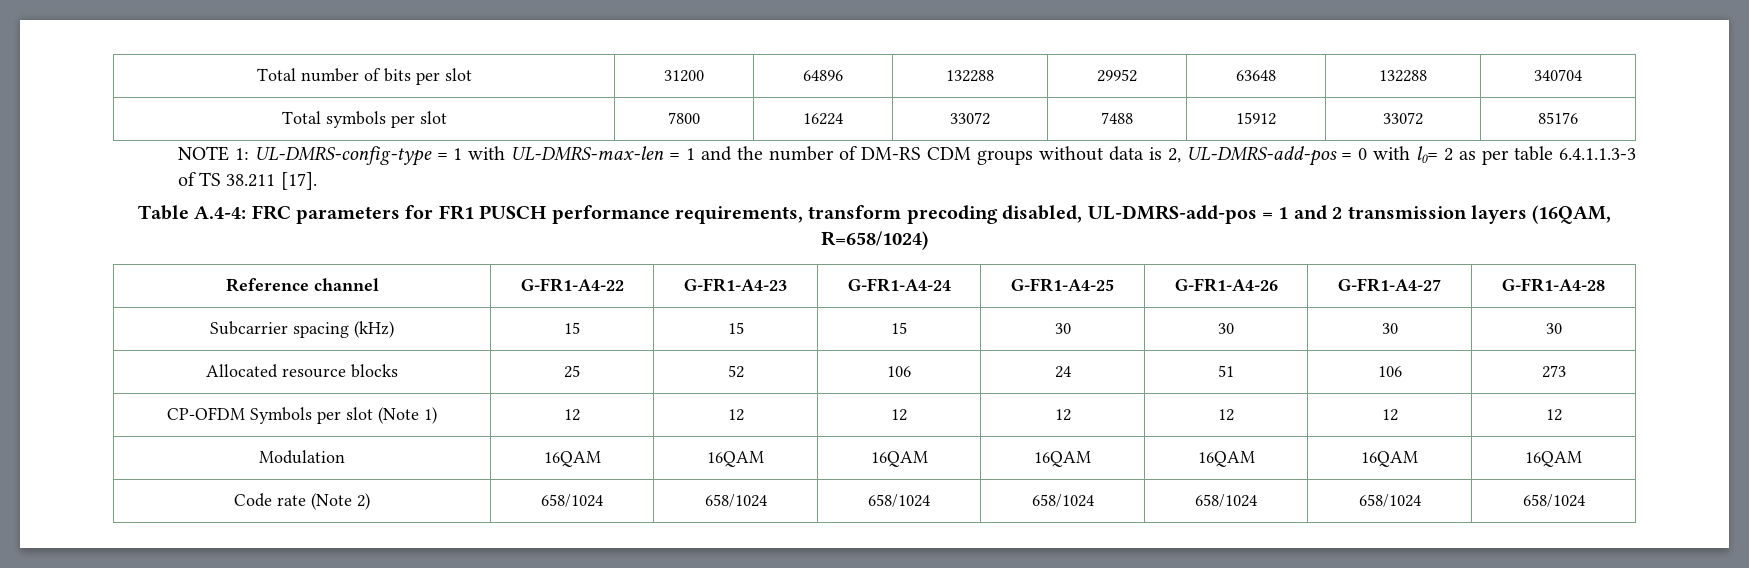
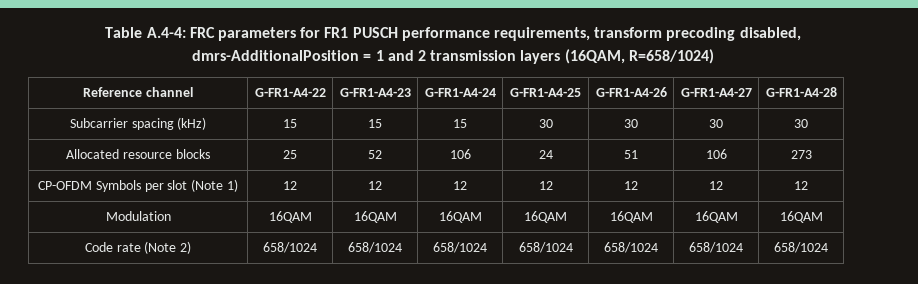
[256,68,472,85] [664,70,704,82] [803,70,843,81] [946,70,994,82] [1097,69,1137,82] [1236,70,1276,81] [1379,70,1427,82] [1534,69,1582,81] [281,111,447,128] [668,112,700,124] [803,113,843,125] [950,112,990,125] [1101,112,1133,124] [1236,112,1276,125] [1383,112,1423,125] [1538,112,1578,124] [177,146,1637,166] [177,172,317,190] Total number of bits per slot | 31200 | 64896 | 132288 | 29952 | 63648 | 132288 | 340704 // Total symbols per slot | 7800 | 16224 | 33072 | 7488 | 15912 | 33072 | 85176 // NOTE 1: UL-DMRS-config-type = 1 with UL-DMRS-max-len = 1 and the number of DM-RS CDM groups without data is 2, UL-DMRS-add-pos = 0 with l0= 2 as per table 6.4.1.1.3-3 of TS 38.211 [17]. // -> (105, 32) none
[1087,205,1257,224] UL-DMRS-add-pos -> [192,50,360,61] dmrs-AdditionalPosition

